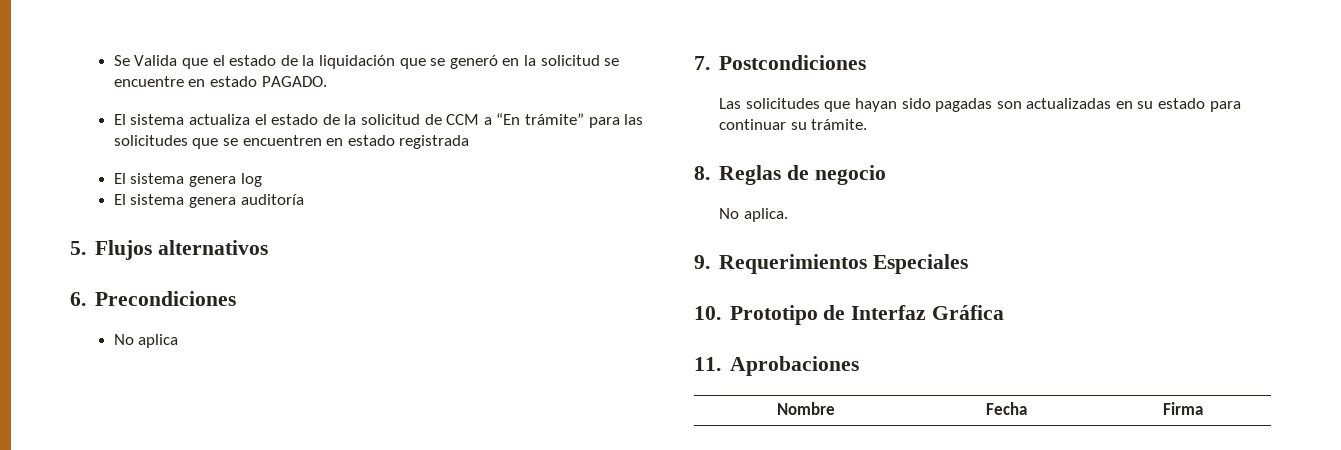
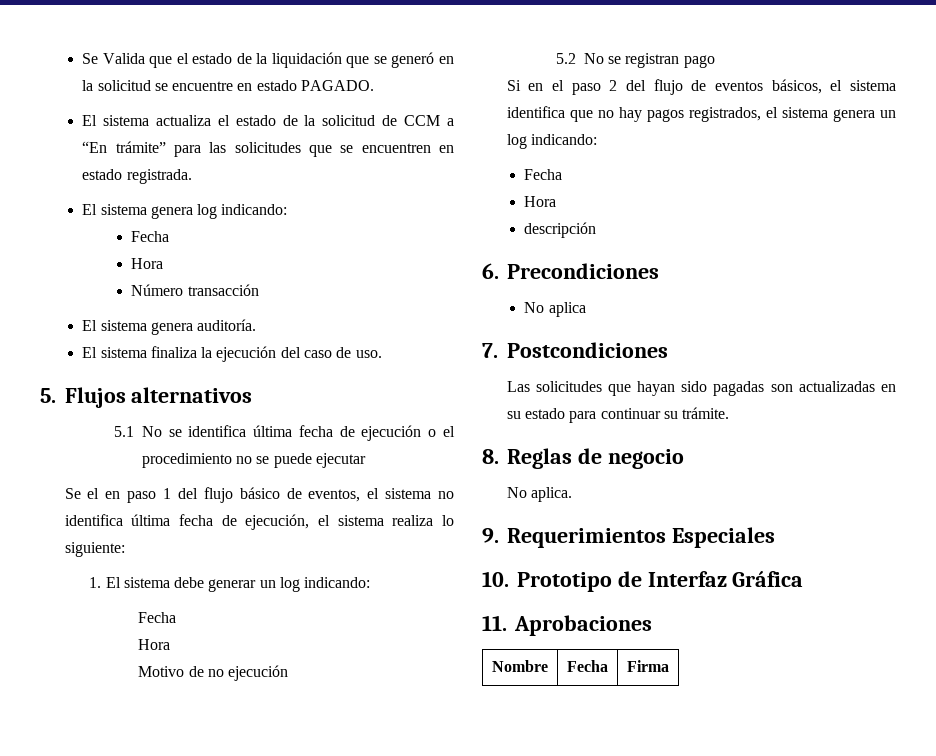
[399,135,470,149] registrada -> [126,169,192,184] registrada.
[113,194,304,208] [70,240,268,260] // El sistema genera auditoría // 5. Flujos alternativos -> [221,204,288,215] [131,231,170,242] [131,258,164,269] [131,284,259,296] [82,319,257,335] [82,346,382,362] [40,387,253,408] [113,425,456,441] [141,453,367,468] [64,487,454,503] [64,514,455,530] [64,542,125,557] [89,577,371,592] [138,612,177,623] [138,639,171,650] [138,665,289,681] [555,53,715,68] [506,79,896,95] [506,106,897,122] [506,134,597,149] [524,169,563,180] [524,196,557,207] [524,222,597,238] indicando: // Fecha // Hora // Número transacción // El sistema genera auditoría. // El sistema finaliza la ejecución del caso de uso. // 5. Flujos alternativos // 5.1 No se identifica última fecha de ejecución o el procedimiento no se puede ejecutar // Se el en paso 1 del flujo básico de eventos, el sistema no identifica última fecha de ejecución, el sistema realiza lo siguiente: // 1. El sistema debe generar un log indicando: // Fecha // Hora // Motivo de no ejecución // 5.2 No se registran pago // Si en el paso 2 del flujo de eventos básicos, el sistema identifica que no hay pagos registrados, el sistema genera un log indicando: // Fecha // Hora // descripción

